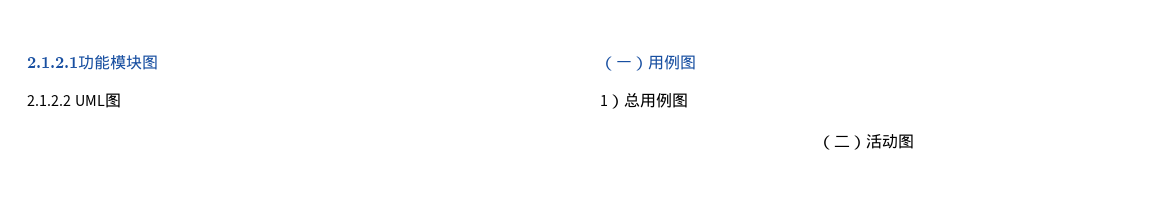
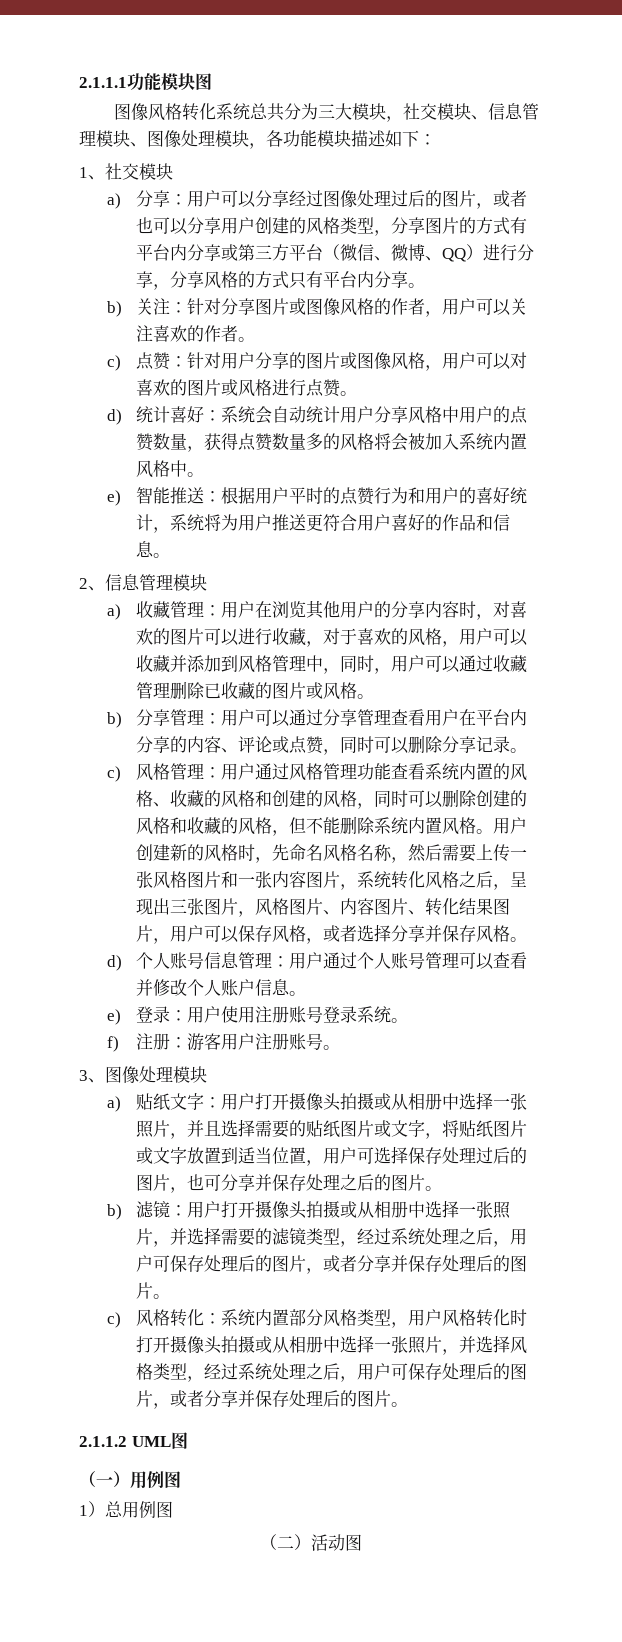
[27,57,78,68] 2.1.2.1 -> [79,77,127,88] 2.1.1.1
[27,95,71,106] 2.1.2.2 -> [113,103,539,122] [79,130,436,149] [79,163,173,180] [107,190,527,209] [135,217,527,236] [135,244,534,262] [135,271,425,290] [107,298,527,317] [135,325,255,342] [107,352,527,371] [135,379,357,397] [107,406,528,425] [135,433,527,452] [135,460,204,478] [107,487,527,506] [135,514,510,533] [135,541,170,558] [79,574,207,591] [107,600,527,620] [135,628,528,647] [135,655,527,674] [135,681,374,700] [107,709,527,728] [135,735,527,755] [107,763,527,782] [135,789,527,809] [135,816,527,836] [135,844,527,863] [135,871,527,890] [135,898,510,917] [135,924,527,944] [107,952,527,971] [135,979,306,996] [107,1006,408,1025] [107,1033,340,1052] [79,1066,207,1084] [107,1092,527,1112] [135,1119,527,1139] [135,1146,527,1166] [135,1174,442,1193] [107,1200,511,1220] [135,1227,527,1247] [135,1255,527,1274] [135,1282,170,1299] [107,1309,527,1328] [135,1335,527,1355] [135,1363,527,1382] [135,1390,408,1409] [79,1436,127,1447] 图像风格转化系统总共分为三大模块，社交模块、信息管理模块、图像处理模块，各功能模块描述如下： // 1、社交模块 // a)分享：用户可以分享经过图像处理过后的图片，或者也可以分享用户创建的风格类型，分享图片的方式有平台内分享或第三方平台（微信、微博、QQ）进行分享，分享风格的方式只有平台内分享。 // b)关注：针对分享图片或图像风格的作者，用户可以关注喜欢的作者。 // c)点赞：针对用户分享的图片或图像风格，用户可以对喜欢的图片或风格进行点赞。 // d)统计喜好：系统会自动统计用户分享风格中用户的点赞数量，获得点赞数量多的风格将会被加入系统内置风格中。 // e)智能推送：根据用户平时的点赞行为和用户的喜好统计，系统将为用户推送更符合用户喜好的作品和信息。 // 2、信息管理模块 // a)收藏管理：用户在浏览其他用户的分享内容时，对喜欢的图片可以进行收藏，对于喜欢的风格，用户可以收藏并添加到风格管理中，同时，用户可以通过收藏管理删除已收藏的图片或风格。 // b)分享管理：用户可以通过分享管理查看用户在平台内分享的内容、评论或点赞，同时可以删除分享记录。 // c)风格管理：用户通过风格管理功能查看系统内置的风格、收藏的风格和创建的风格，同时可以删除创建的风格和收藏的风格，但不能删除系统内置风格。用户创建新的风格时，先命名风格名称，然后需要上传一张风格图片和一张内容图片，系统转化风格之后，呈现出三张图片，风格图片、内容图片、转化结果图片，用户可以保存风格，或者选择分享并保存风格。 // d)个人账号信息管理：用户通过个人账号管理可以查看并修改个人账户信息。 // e)登录：用户使用注册账号登录系统。 // f)注册：游客用户注册账号。 // 3、图像处理模块 // a)贴纸文字：用户打开摄像头拍摄或从相册中选择一张照片，并且选择需要的贴纸图片或文字，将贴纸图片或文字放置到适当位置，用户可选择保存处理过后的图片，也可分享并保存处理之后的图片。 // b)滤镜：用户打开摄像头拍摄或从相册中选择一张照片，并选择需要的滤镜类型，经过系统处理之后，用户可保存处理后的图片，或者分享并保存处理后的图片。 // c)风格转化：系统内置部分风格类型，用户风格转化时打开摄像头拍摄或从相册中选择一张照片，并选择风格类型，经过系统处理之后，用户可保存处理后的图片，或者分享并保存处理后的图片。 // 2.1.1.2

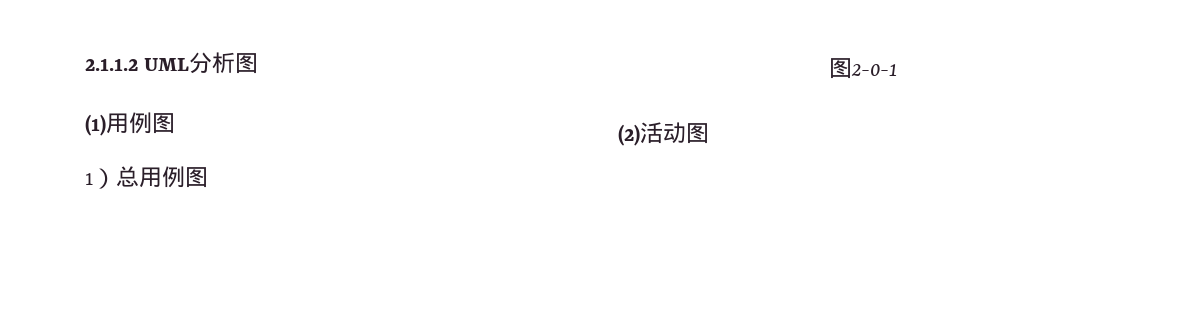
[79,73,212,90] [113,103,539,122] [79,130,436,149] [79,163,173,180] [107,190,527,209] [135,217,527,236] [135,244,534,262] [135,271,425,290] [107,298,527,317] [135,325,255,342] [107,352,527,371] [135,379,357,397] [107,406,528,425] [135,433,527,452] [135,460,204,478] [107,487,527,506] [135,514,510,533] [135,541,170,558] [79,574,207,591] [107,600,527,620] [135,628,528,647] [135,655,527,674] [135,681,374,700] [107,709,527,728] [135,735,527,755] [107,763,527,782] [135,789,527,809] [135,816,527,836] [135,844,527,863] [135,871,527,890] [135,898,510,917] [135,924,527,944] [107,952,527,971] [135,979,306,996] [107,1006,408,1025] [107,1033,340,1052] [79,1066,207,1084] [107,1092,527,1112] [135,1119,527,1139] [135,1146,527,1166] [135,1174,442,1193] [107,1200,511,1220] [135,1227,527,1247] [135,1255,527,1274] [135,1282,170,1299] [107,1309,527,1328] [135,1335,527,1355] [135,1363,527,1382] [135,1390,408,1409] [79,1432,188,1449] [79,1471,130,1488] 2.1.1.1功能模块图 // 图像风格转化系统总共分为三大模块，社交模块、信息管理模块、图像处理模块，各功能模块描述如下： // 1、社交模块 // a)分享：用户可以分享经过图像处理过后的图片，或者也可以分享用户创建的风格类型，分享图片的方式有平台内分享或第三方平台（微信、微博、QQ）进行分享，分享风格的方式只有平台内分享。 // b)关注：针对分享图片或图像风格的作者，用户可以关注喜欢的作者。 // c)点赞：针对用户分享的图片或图像风格，用户可以对喜欢的图片或风格进行点赞。 // d)统计喜好：系统会自动统计用户分享风格中用户的点赞数量，获得点赞数量多的风格将会被加入系统内置风格中。 // e)智能推送：根据用户平时的点赞行为和用户的喜好统计，系统将为用户推送更符合用户喜好的作品和信息。 // 2、信息管理模块 // a)收藏管理：用户在浏览其他用户的分享内容时，对喜欢的图片可以进行收藏，对于喜欢的风格，用户可以收藏并添加到风格管理中，同时，用户可以通过收藏管理删除已收藏的图片或风格。 // b)分享管理：用户可以通过分享管理查看用户在平台内分享的内容、评论或点赞，同时可以删除分享记录。 // c)风格管理：用户通过风格管理功能查看系统内置的风格、收藏的风格和创建的风格，同时可以删除创建的风格和收藏的风格，但不能删除系统内置风格。用户创建新的风格时，先命名风格名称，然后需要上传一张风格图片和一张内容图片，系统转化风格之后，呈现出三张图片，风格图片、内容图片、转化结果图片，用户可以保存风格，或者选择分享并保存风格。 // d)个人账号信息管理：用户通过个人账号管理可以查看并修改个人账户信息。 // e)登录：用户使用注册账号登录系统。 // f)注册：游客用户注册账号。 // 3、图像处理模块 // a)贴纸文字：用户打开摄像头拍摄或从相册中选择一张照片，并且选择需要的贴纸图片或文字，将贴纸图片或文字放置到适当位置，用户可选择保存处理过后的图片，也可分享并保存处理之后的图片。 // b)滤镜：用户打开摄像头拍摄或从相册中选择一张照片，并选择需要的滤镜类型，经过系统处理之后，用户可保存处理后的图片，或者分享并保存处理后的图片。 // c)风格转化：系统内置部分风格类型，用户风格转化时打开摄像头拍摄或从相册中选择一张照片，并选择风格类型，经过系统处理之后，用户可保存处理后的图片，或者分享并保存处理后的图片。 // 2.1.1.2 UML图 // （一） -> [85,52,259,74] [85,114,106,136] 2.1.1.2 UML分析图 // (1)
[260,1534,311,1550] （二） -> [829,58,898,79] [618,124,640,146] 图2-0-1 // (2)

